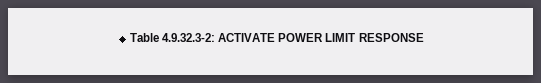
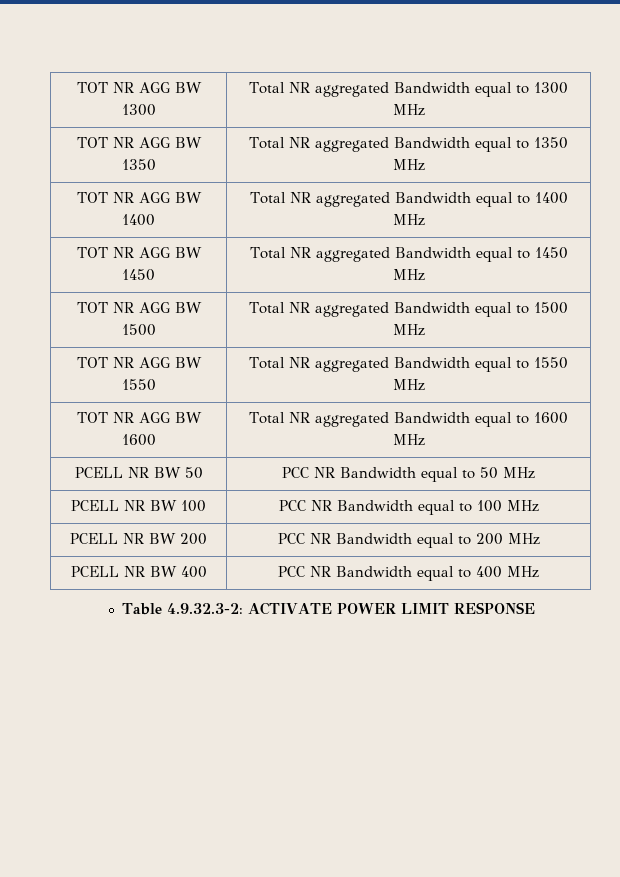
(130, 37) none -> [76,82,202,93] [121,104,156,116] [249,82,568,97] [392,104,425,116] [76,137,202,148] [121,159,156,171] [249,137,568,152] [392,159,425,171] [76,192,202,203] [122,214,155,226] [249,192,568,207] [392,214,425,226] [76,247,202,258] [122,269,155,281] [249,247,568,262] [392,269,425,281] [76,302,202,313] [121,324,156,336] [249,302,568,317] [392,324,425,336] [76,357,202,368] [121,379,156,391] [249,357,568,372] [392,379,425,391] [76,412,202,423] [121,434,156,446] [249,412,568,427] [392,434,425,446] [74,467,203,479] [282,467,535,482] [71,500,206,512] [278,500,539,515] [70,533,207,545] [277,533,540,548] [70,566,207,578] [278,566,539,581] TOT NR AGG BW 1300 | Total NR aggregated Bandwidth equal to 1300 MHz // TOT NR AGG BW 1350 | Total NR aggregated Bandwidth equal to 1350 MHz // TOT NR AGG BW 1400 | Total NR aggregated Bandwidth equal to 1400 MHz // TOT NR AGG BW 1450 | Total NR aggregated Bandwidth equal to 1450 MHz // TOT NR AGG BW 1500 | Total NR aggregated Bandwidth equal to 1500 MHz // TOT NR AGG BW 1550 | Total NR aggregated Bandwidth equal to 1550 MHz // TOT NR AGG BW 1600 | Total NR aggregated Bandwidth equal to 1600 MHz // PCELL NR BW 50 | PCC NR Bandwidth equal to 50 MHz // PCELL NR BW 100 | PCC NR Bandwidth equal to 100 MHz // PCELL NR BW 200 | PCC NR Bandwidth equal to 200 MHz // PCELL NR BW 400 | PCC NR Bandwidth equal to 400 MHz //

